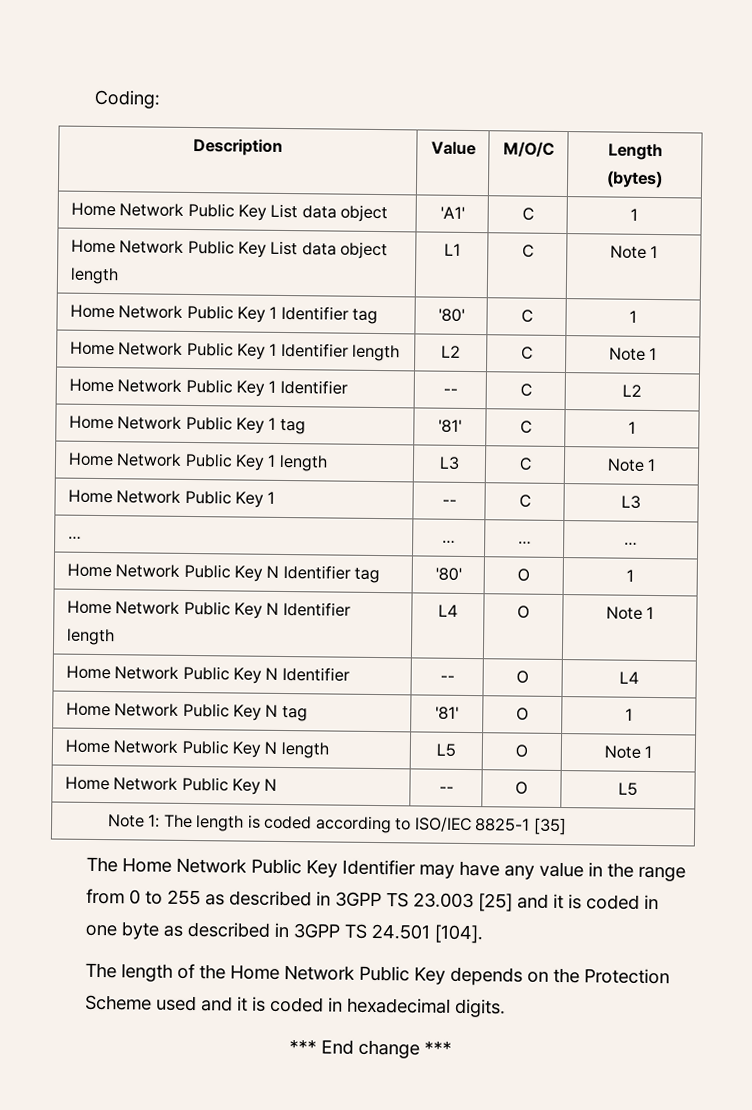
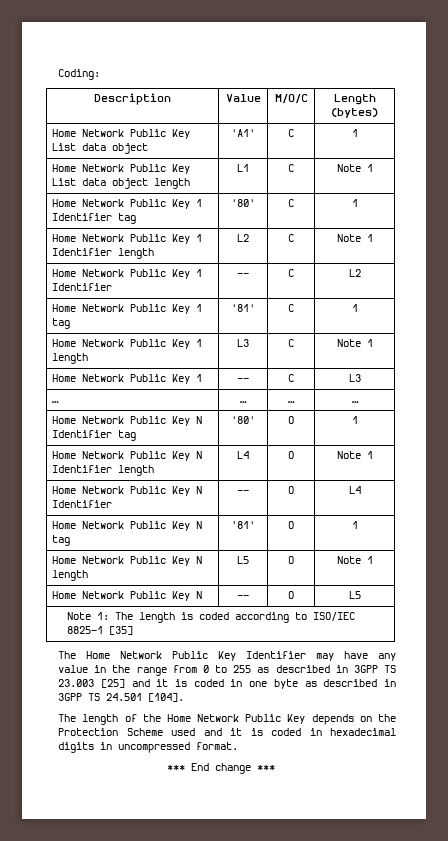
[455,998,507,1018] digits. -> [58,742,239,753] digits in uncompressed format.

